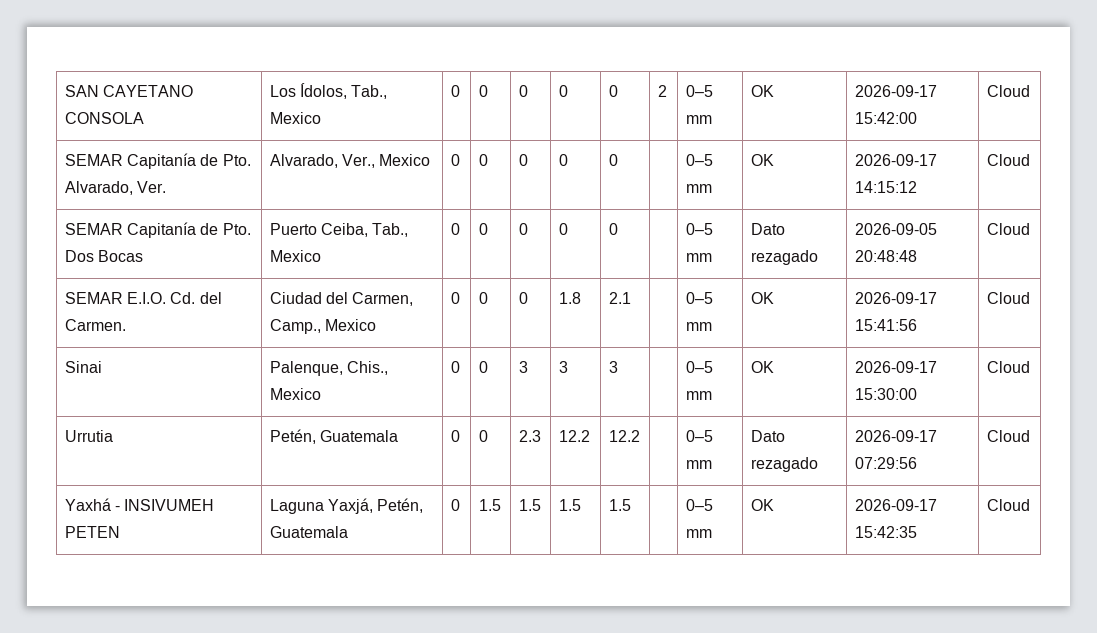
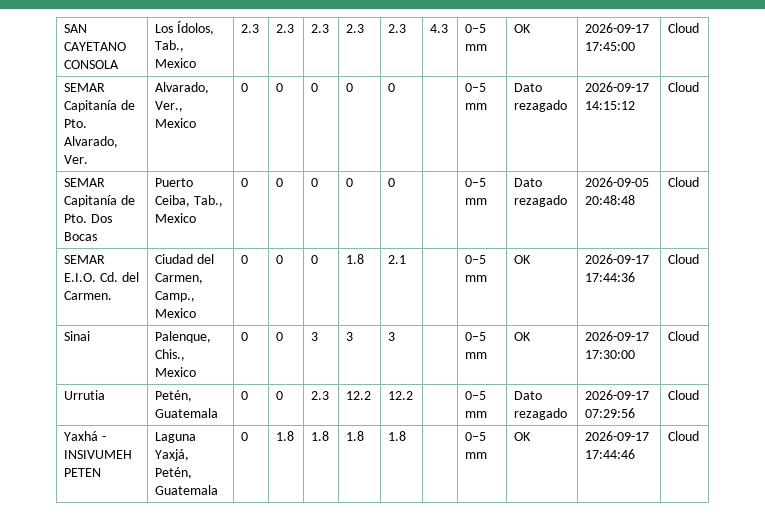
[450,85,460,97] [478,85,488,97] [518,85,528,97] [558,85,568,97] [608,85,618,97] [657,85,667,97] [685,85,713,97] [685,115,712,124] [750,85,774,97] [854,85,937,97] [854,112,917,124] 0 | 0 | 0 | 0 | 0 | 2 | 0–5 mm | OK | 2026-09-17 15:42:00 -> [240,24,259,33] [275,24,294,33] [310,24,329,33] [345,24,364,33] [387,24,406,33] [429,24,448,33] [464,24,486,33] [464,44,487,51] [513,24,531,33] [584,23,649,33] [584,42,635,51] 2.3 | 2.3 | 2.3 | 2.3 | 2.3 | 4.3 | 0–5 mm | OK | 2026-09-17 17:45:00
[750,154,774,166] OK -> [513,83,542,92] [513,100,567,112] Dato rezagado
[854,319,917,331] 15:41:56 -> [584,272,635,282] 17:44:36
[854,388,917,400] 15:30:00 -> [584,350,635,359] 17:30:00
[478,499,501,511] [518,499,541,511] [558,499,581,511] [608,499,631,511] [685,499,713,511] [685,529,712,538] [750,499,774,511] [854,499,937,511] [854,526,917,538] 1.5 | 1.5 | 1.5 | 1.5 | | 0–5 mm | OK | 2026-09-17 15:42:35 -> [275,431,294,441] [310,431,329,441] [345,431,364,441] [387,431,406,441] [464,432,486,441] [464,452,487,459] [513,432,531,441] [584,431,649,441] [584,449,635,459] 1.8 | 1.8 | 1.8 | 1.8 | | 0–5 mm | OK | 2026-09-17 17:44:46

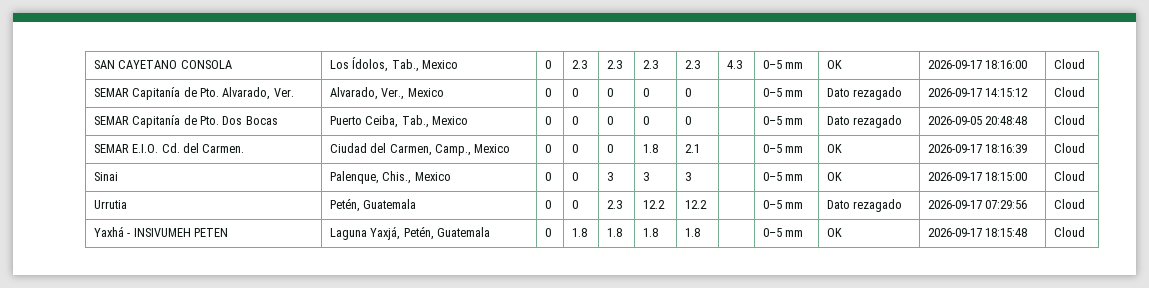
[240,24,259,33] 2.3 -> [544,60,551,69] 0
[584,42,635,51] 17:45:00 -> [985,60,1028,69] 18:16:00
[584,272,635,282] 17:44:36 -> [985,144,1028,153] 18:16:39
[584,350,635,359] 17:30:00 -> [985,172,1028,181] 18:15:00
[584,449,635,459] 17:44:46 -> [985,228,1028,237] 18:15:48

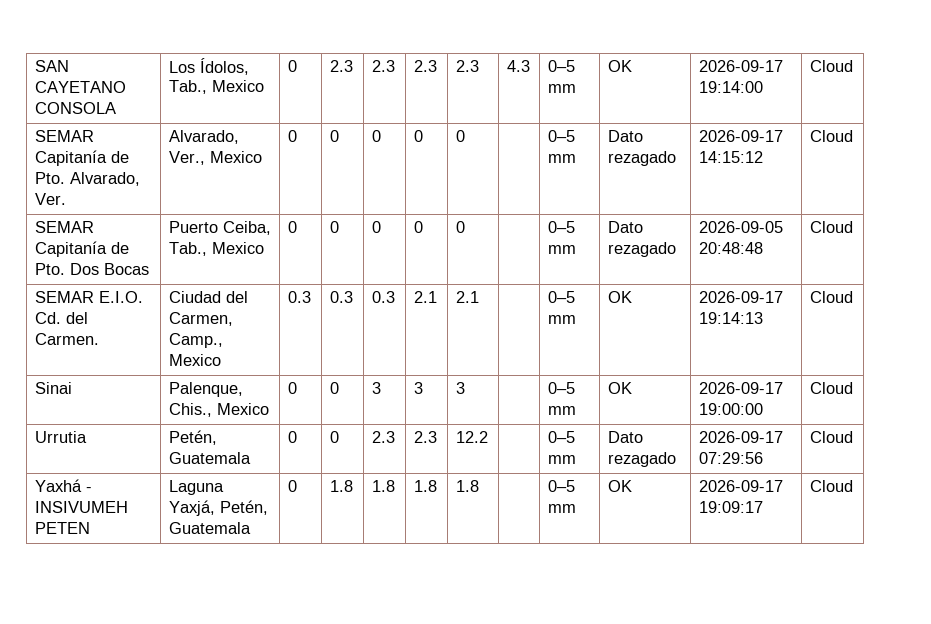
[985,60,1028,69] 18:16:00 -> [698,81,763,93] 19:14:00
[544,144,551,153] [571,144,578,153] [606,144,613,153] [642,144,658,153] 0 | 0 | 0 | 1.8 -> [287,291,311,303] [329,291,353,303] [371,291,395,303] [413,291,437,303] 0.3 | 0.3 | 0.3 | 2.1
[985,144,1028,153] 18:16:39 -> [698,312,763,324] 19:14:13
[985,172,1028,181] 18:15:00 -> [698,403,763,415] 19:00:00
[642,200,665,209] 12.2 -> [413,431,437,443] 2.3
[985,228,1028,237] 18:15:48 -> [698,501,763,513] 19:09:17

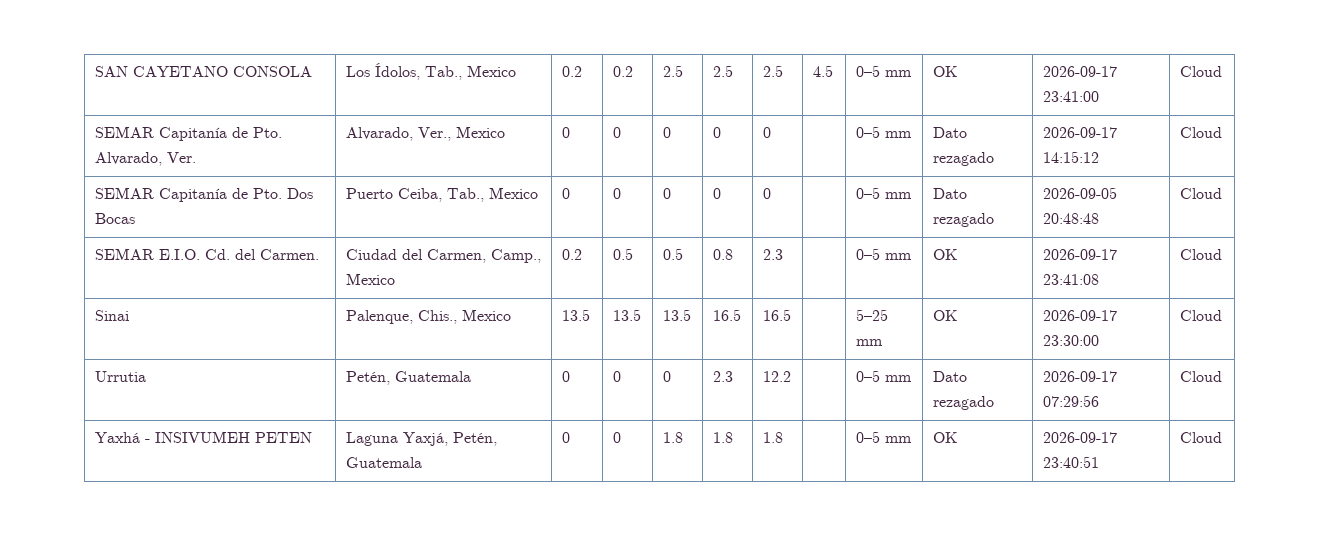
[287,60,297,72] [329,60,353,72] [371,60,395,72] [413,60,437,72] [455,60,479,72] [506,60,530,72] [547,60,575,72] [547,84,576,93] [607,60,632,72] [698,60,783,72] [698,81,763,93] 0 | 2.3 | 2.3 | 2.3 | 2.3 | 4.3 | 0–5 mm | OK | 2026-09-17 19:14:00 -> [561,66,582,77] [612,66,633,77] [662,65,683,77] [712,65,733,77] [762,65,783,77] [812,65,833,77] [855,65,912,77] [932,66,957,77] [1042,66,1117,77] [1042,91,1099,102] 0.2 | 0.2 | 2.5 | 2.5 | 2.5 | 4.5 | 0–5 mm | OK | 2026-09-17 23:41:00
[287,291,311,303] [329,291,353,303] [371,291,395,303] [413,291,437,303] [455,291,479,303] [547,291,575,303] [547,315,576,324] [607,291,632,303] [698,291,783,303] [698,312,763,324] 0.3 | 0.3 | 0.3 | 2.1 | 2.1 | | 0–5 mm | OK | 2026-09-17 19:14:13 -> [561,249,582,260] [612,248,633,260] [662,248,683,260] [712,249,733,260] [762,249,783,260] [855,248,912,260] [932,249,957,260] [1042,249,1117,260] [1042,274,1099,285] 0.2 | 0.5 | 0.5 | 0.8 | 2.3 | | 0–5 mm | OK | 2026-09-17 23:41:08
[287,382,297,394] [329,382,339,394] [371,382,381,394] [413,382,423,394] [455,382,465,394] [547,382,575,394] [547,406,576,415] [607,382,632,394] [698,382,783,394] [698,403,763,415] 0 | 0 | 3 | 3 | 3 | | 0–5 mm | OK | 2026-09-17 19:00:00 -> [561,309,590,321] [612,309,641,321] [662,309,691,321] [712,309,741,321] [762,309,791,321] [855,309,888,321] [855,339,883,346] [932,310,957,321] [1042,310,1117,321] [1042,335,1099,346] 13.5 | 13.5 | 13.5 | 16.5 | 16.5 | | 5–25 mm | OK | 2026-09-17 23:30:00
[371,431,395,443] 2.3 -> [662,371,671,382] 0
[329,480,353,492] 1.8 -> [612,432,621,443] 0
[698,501,763,513] 19:09:17 -> [1042,456,1099,468] 23:40:51

